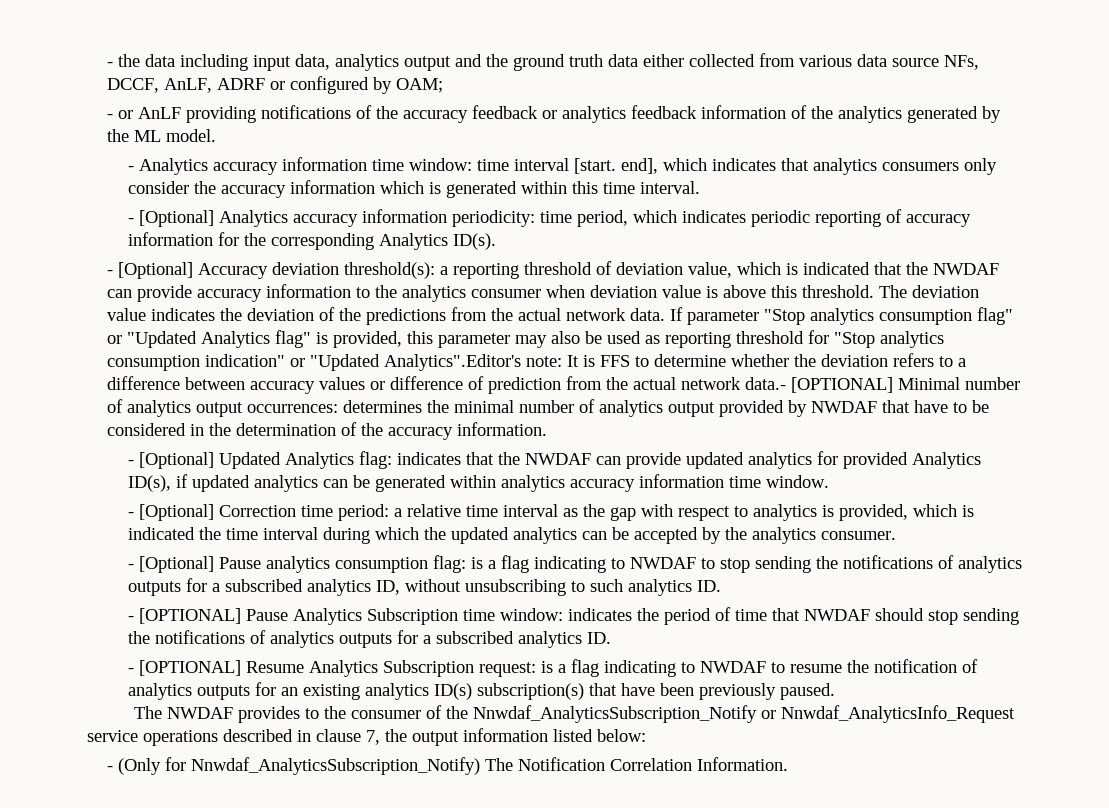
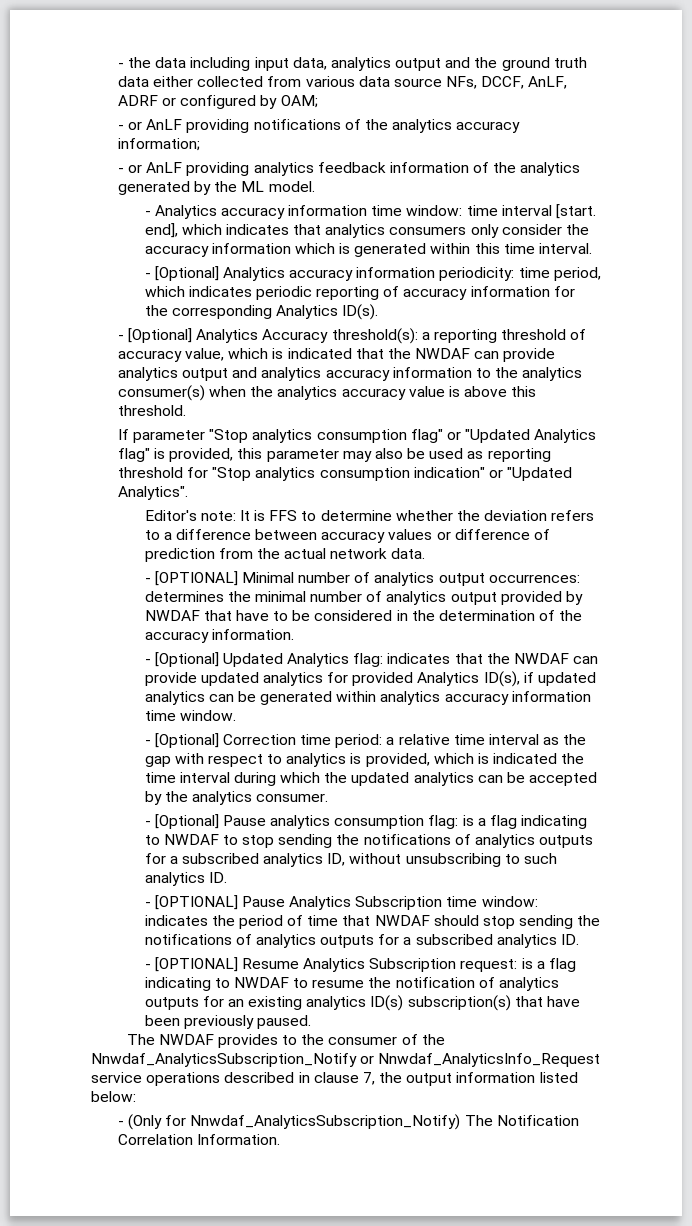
[403,105,558,123] accuracy feedback or -> [392,119,521,133] [117,138,200,151] [117,162,250,176] analytics accuracy information; // - or AnLF providing
[198,262,340,279] Accuracy deviation -> [196,329,329,343] Analytics Accuracy
[616,262,684,275] deviation -> [117,350,182,362] accuracy
(193, 293) none -> [117,367,322,381] analytics output and analytics
[471,285,658,298] consumer when deviation -> [117,385,406,401] consumer(s) when the analytics accuracy
[879,285,980,298] [107,307,666,325] The deviation value indicates the deviation of the predictions from the actual network data. -> (186, 410) //
[384,354,522,371] Analytics".Editor's -> [117,486,188,500] [144,510,197,521] Analytics". // Editor's
[745,377,787,390] data.- -> [391,548,426,559] [144,578,151,583] data. // -

